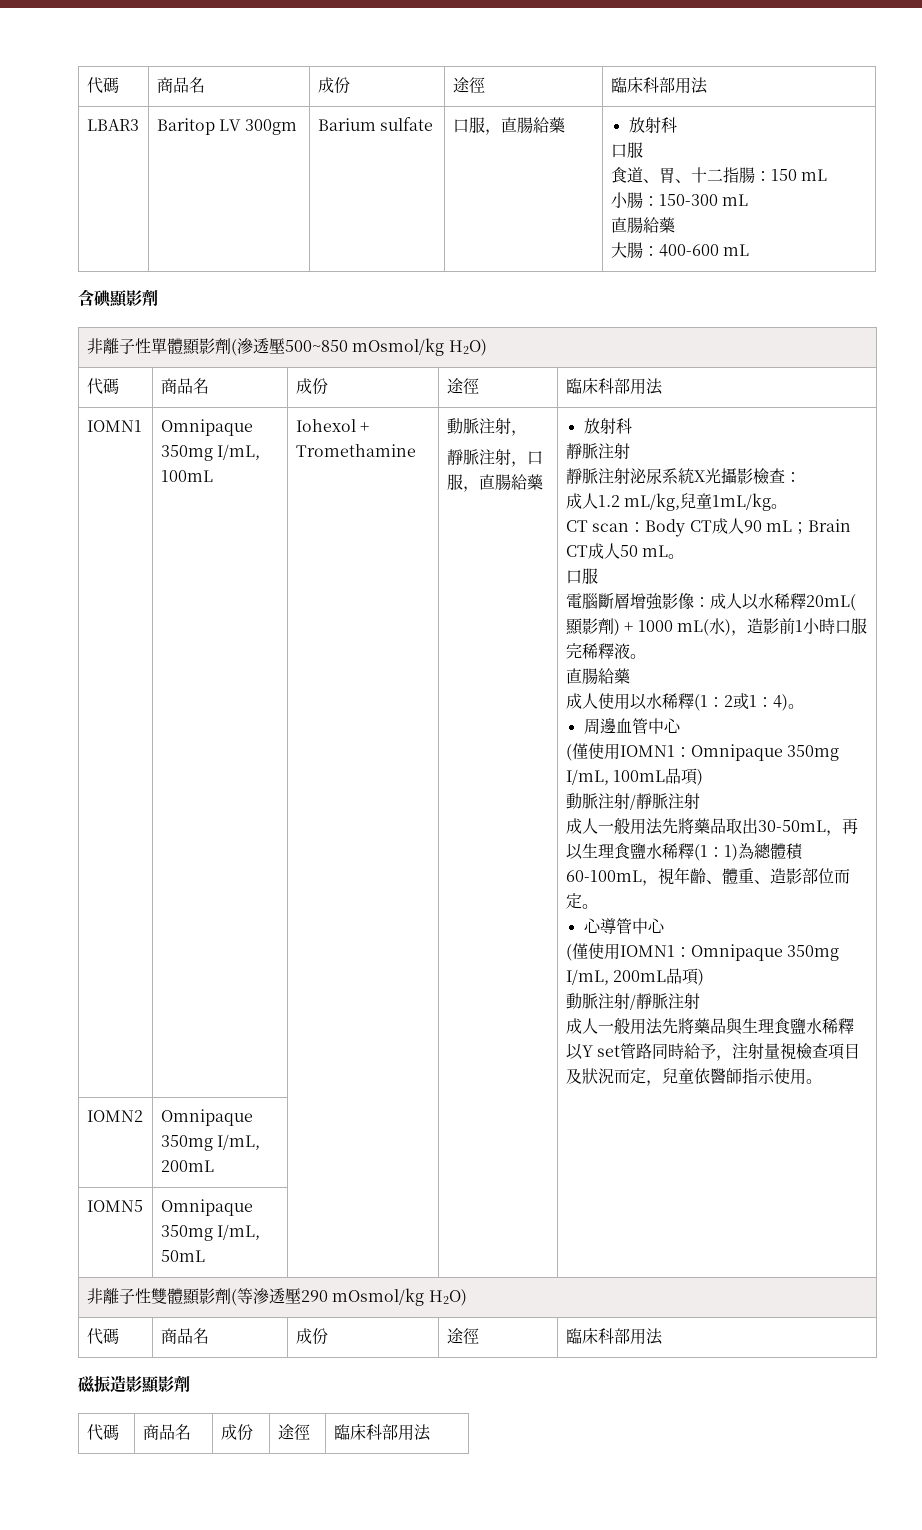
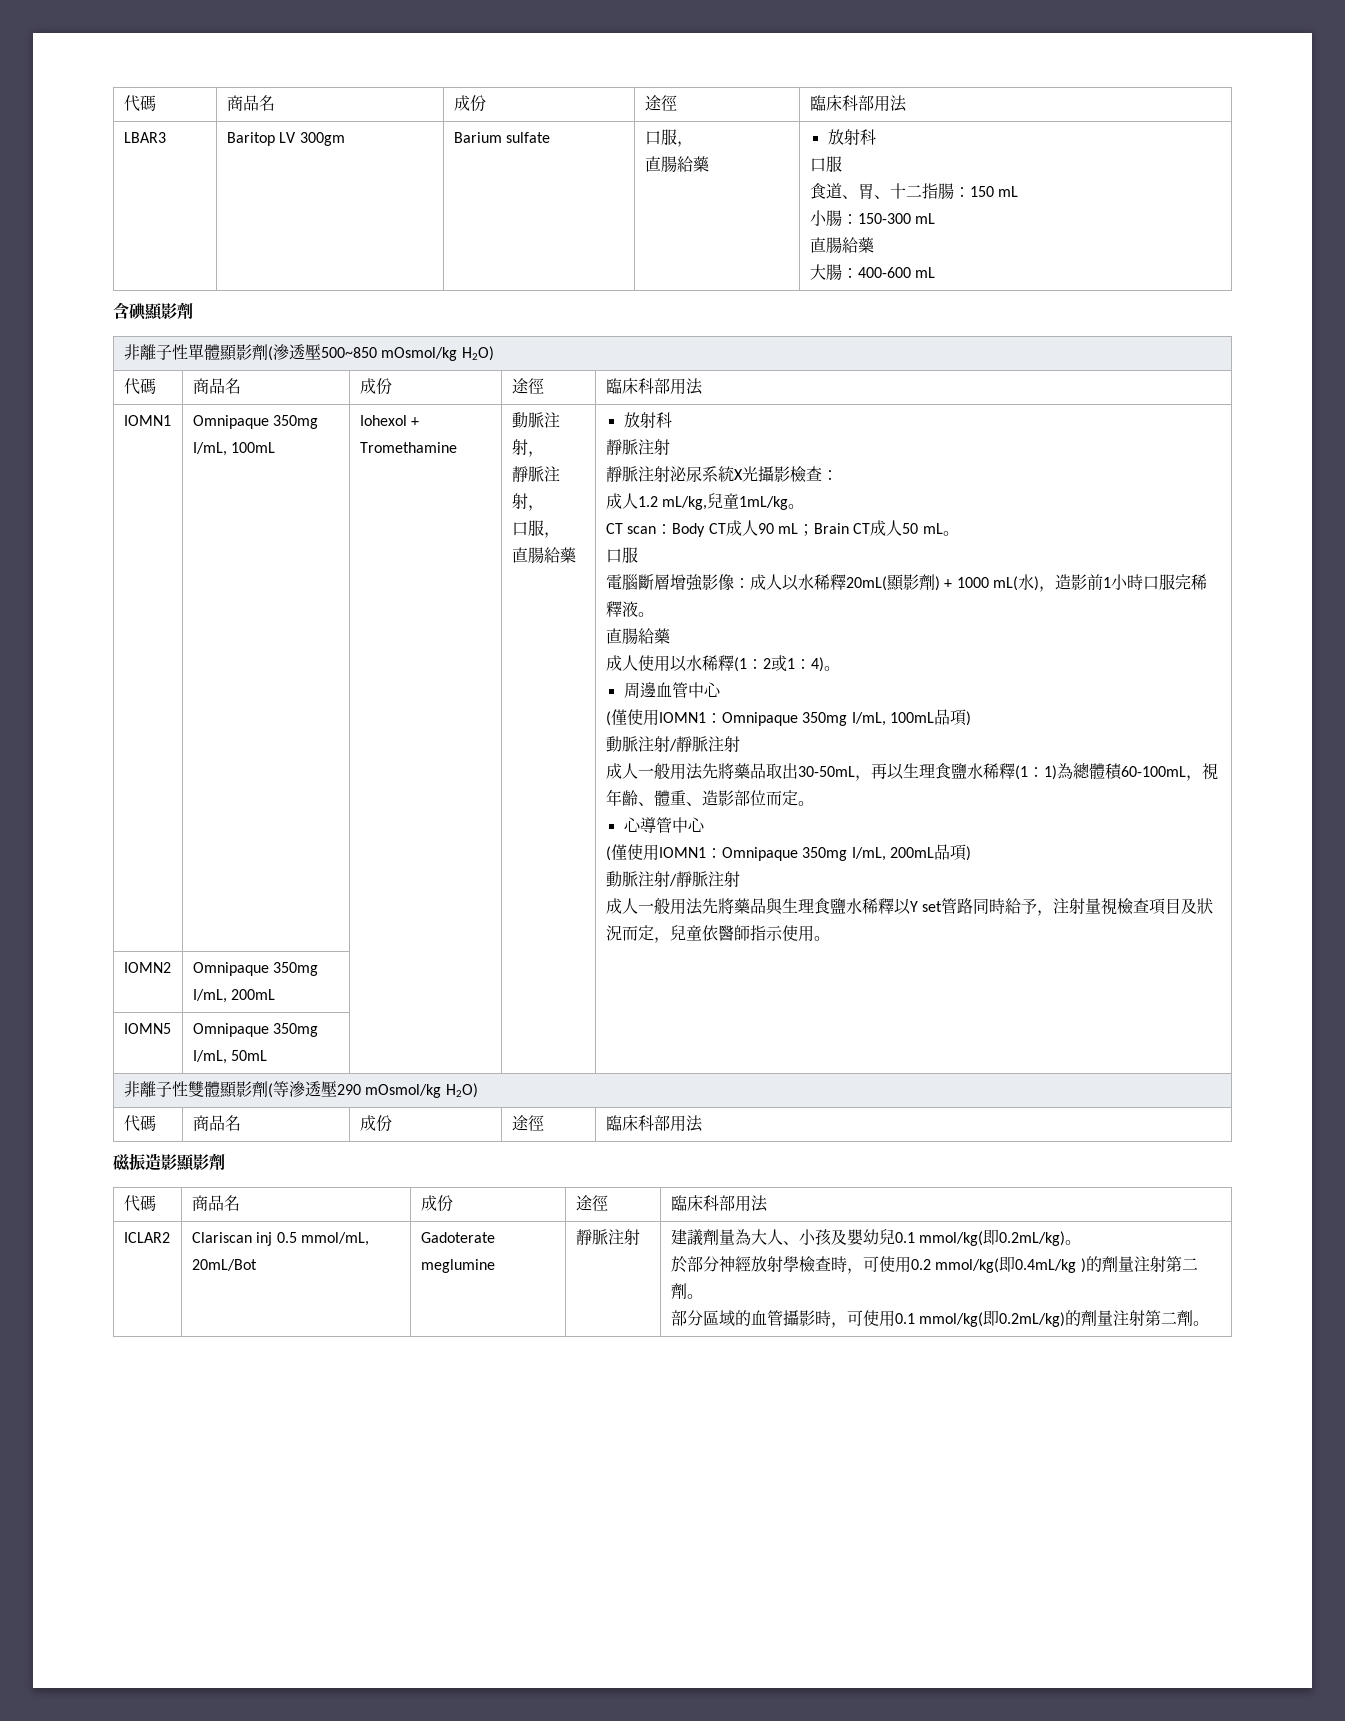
(501, 132) none -> (693, 144) //
[526,451,543,465] [446,474,479,492] 口服， -> [511,520,560,538] // 口服， //
(431, 1432) none -> [123,1232,170,1243] [191,1232,369,1246] [191,1259,257,1271] [420,1232,495,1243] [420,1259,495,1273] [575,1229,640,1245] [670,1229,1082,1246] [670,1256,1198,1274] [670,1283,703,1299] [670,1310,1210,1328] // ICLAR2 | Clariscan inj 0.5 mmol/mL, 20mL/Bot | Gadoterate meglumine | 靜脈注射 | 建議劑量為大人、小孩及嬰幼兒0.1 mmol/kg(即0.2mL/kg)。 // 於部分神經放射學檢查時，可使用0.2 mmol/kg(即0.4mL/kg )的劑量注射第二劑。 // 部分區域的血管攝影時，可使用0.1 mmol/kg(即0.2mL/kg)的劑量注射第二劑。

